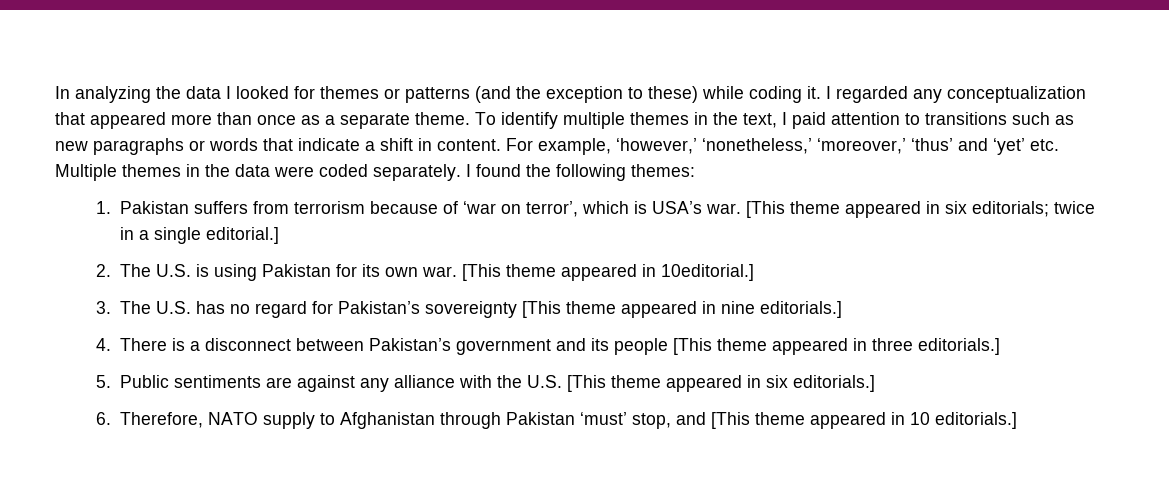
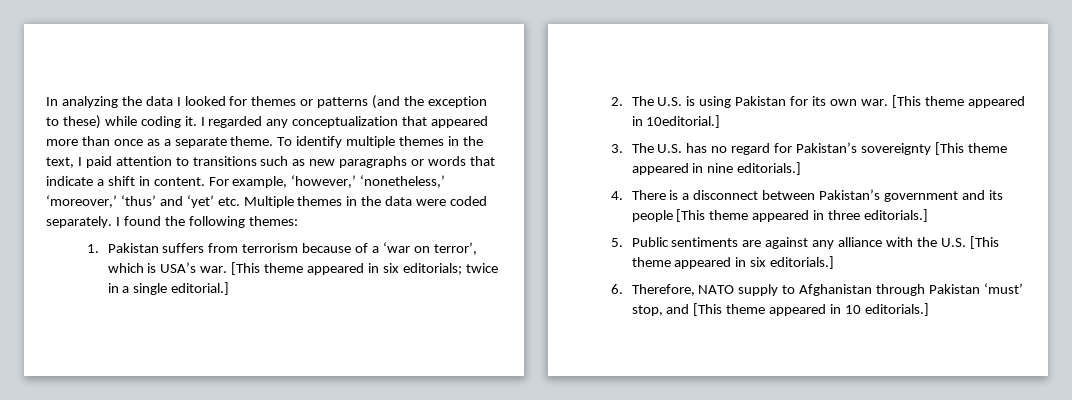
(458, 207) none -> [371,246,379,253] a

